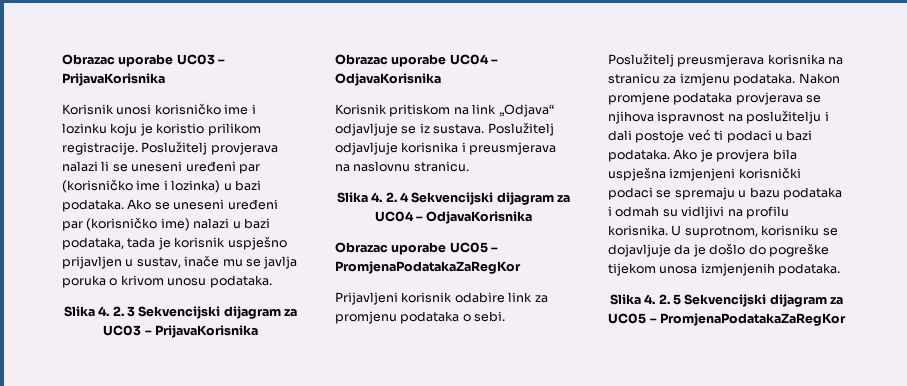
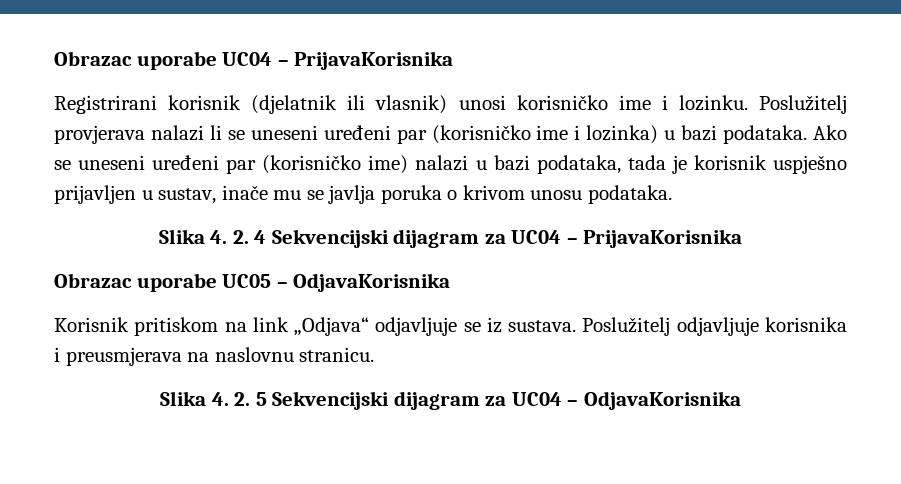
[62,54,226,67] [62,73,165,86] [62,103,256,115] [62,123,261,136] [62,142,138,155] Obrazac uporabe UC03 – PrijavaKorisnika // Korisnik unosi korisničko ime i lozinku koju je koristio prilikom registracije. -> [54,51,454,70] [54,95,748,114] Obrazac uporabe UC04 – PrijavaKorisnika // Registrirani korisnik (djelatnik ili vlasnik) unosi korisničko ime i lozinku.
[127,306,298,319] [103,325,142,336] 3 Sekvencijski dijagram za UC03 -> [254,229,562,248] 4 Sekvencijski dijagram za UC04
[449,54,489,65] UC04 -> [222,274,272,288] UC05
[400,192,409,202] 4 -> [255,392,267,406] 5
[335,242,499,255] [335,261,521,274] [335,292,548,305] [335,311,506,324] [608,53,844,67] [608,73,840,86] [608,92,822,105] [608,110,829,124] [608,129,813,143] [608,149,797,162] [608,167,801,181] [608,187,842,200] [608,206,789,219] [608,225,838,238] [608,243,829,257] [608,263,841,276] [609,294,844,307] [608,313,846,326] // Obrazac uporabe UC05 – PromjenaPodatakaZaRegKor // Prijavljeni korisnik odabire link za promjenu podataka o sebi. Poslužitelj preusmjerava korisnika na stranicu za izmjenu podataka. Nakon promjene podataka provjerava se njihova ispravnost na poslužitelju i dali postoje već ti podaci u bazi podataka. Ako je provjera bila uspješna izmjenjeni korisnički podaci se spremaju u bazu podataka i odmah su vidljivi na profilu korisnika. U suprotnom, korisniku se dojavljuje da je došlo do pogreške tijekom unosa izmjenjenih podataka. // Slika 4. 2. 5 Sekvencijski dijagram za UC05 – PromjenaPodatakaZaRegKor -> (741, 400) none

